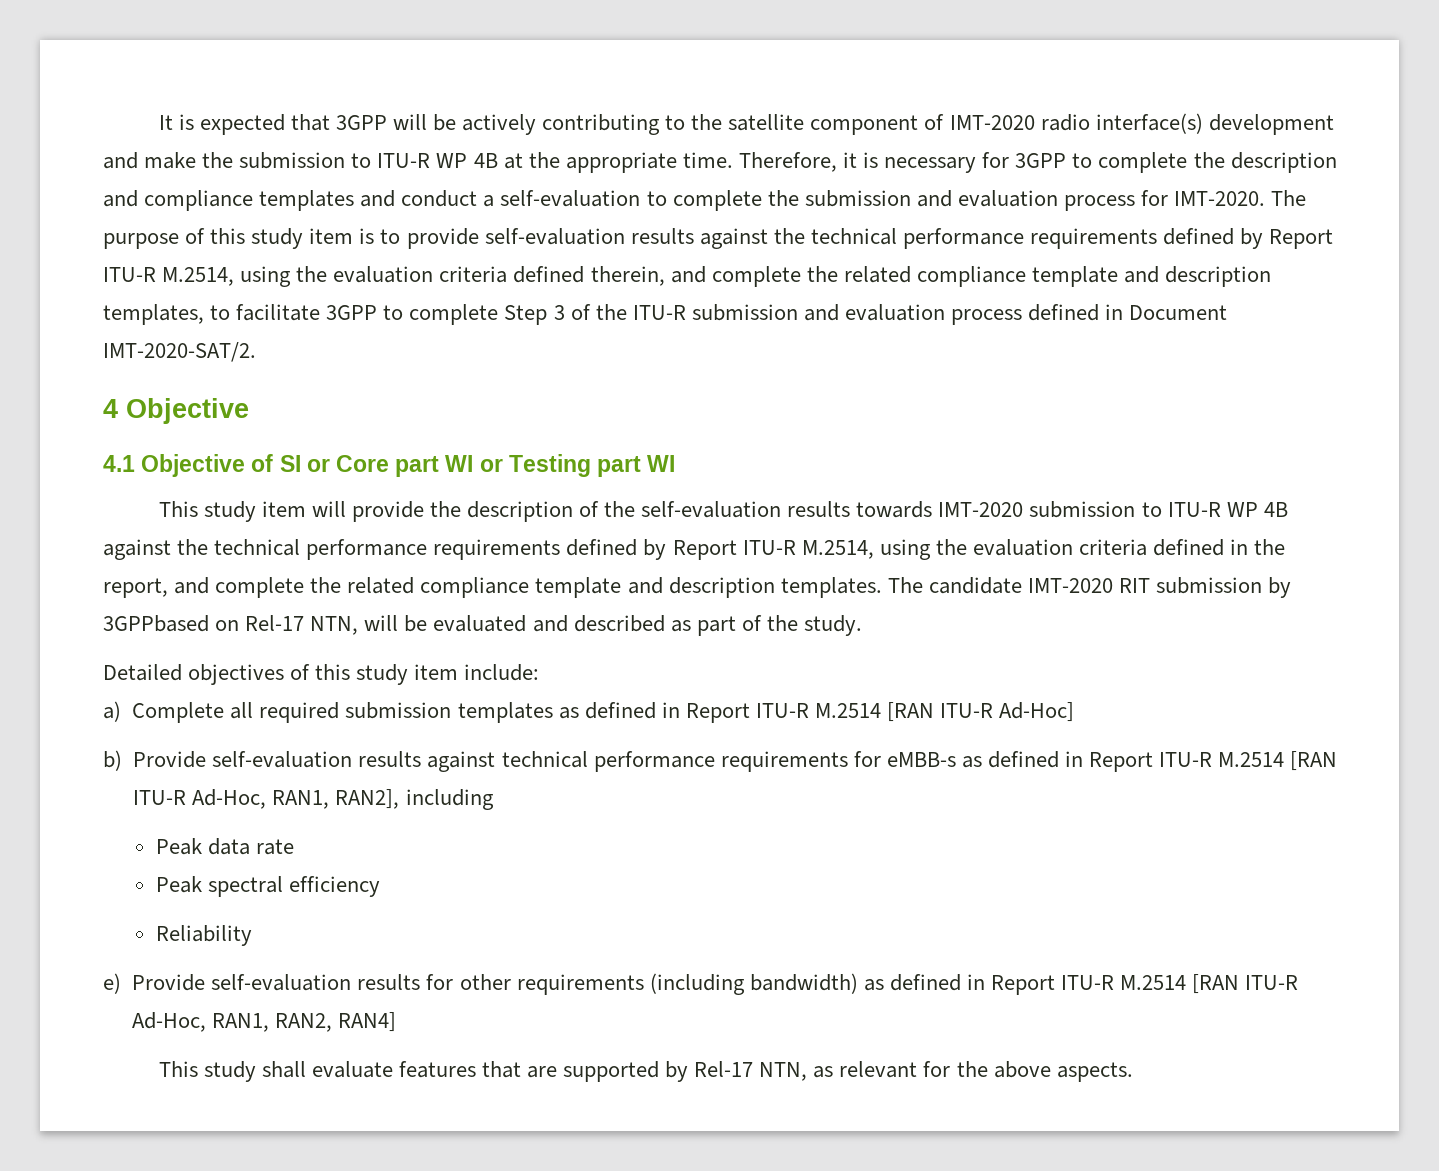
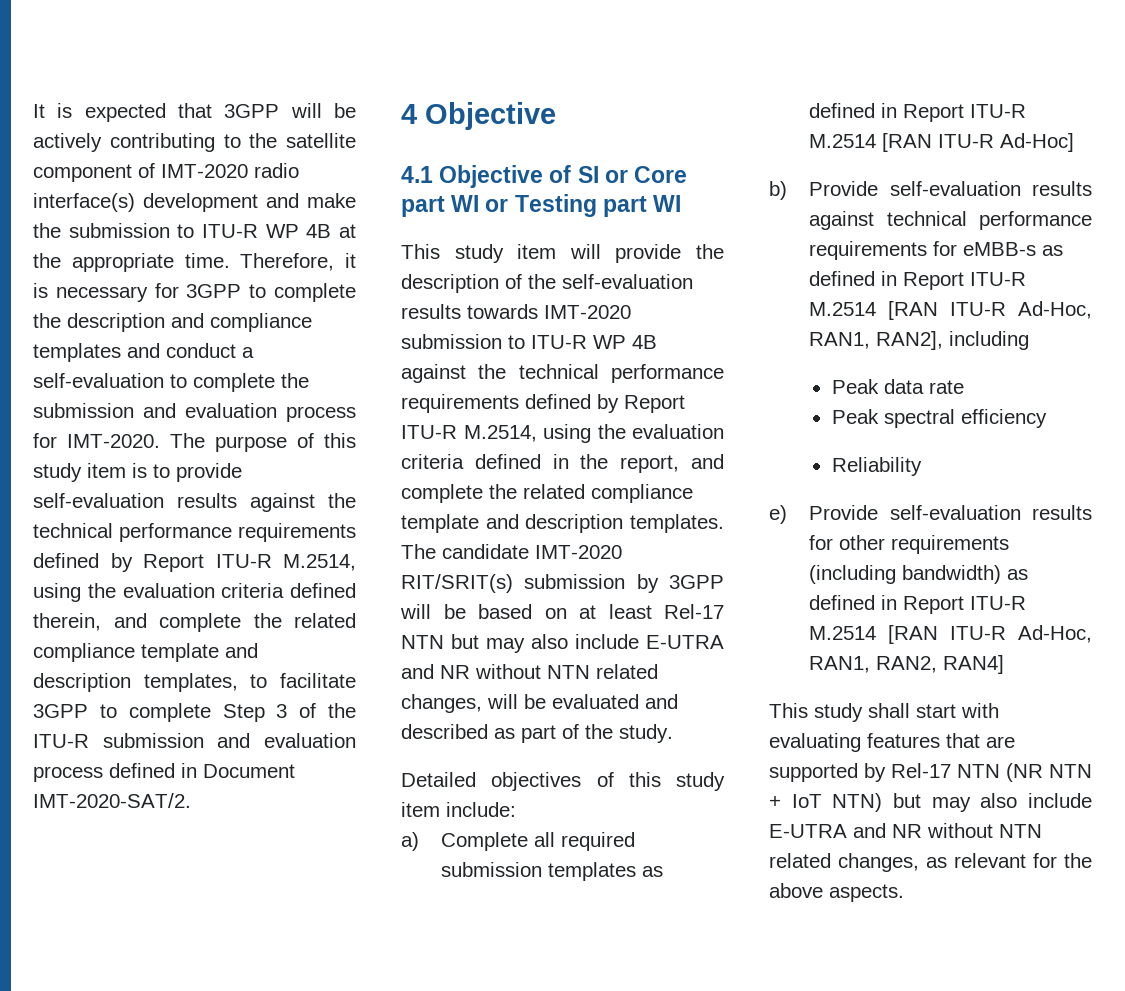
[1118,578,1150,593] RIT -> [401,574,513,593] RIT/SRIT(s)
[103,615,359,635] 3GPPbased on Rel-17 NTN, -> [669,575,724,589] [400,604,724,619] [401,634,724,653] [401,664,658,679] [401,694,482,713] 3GPP will be based on at least Rel-17 NTN but may also include E-UTRA and NR without NTN related changes,
[311,1061,393,1078] evaluate -> [916,703,999,718] [769,733,861,752] start with evaluating
[759,1062,808,1081] NTN, -> [957,763,1092,782] [769,793,1092,812] [769,823,1042,838] [769,853,919,872] NTN (NR NTN + IoT NTN) but may also include E-UTRA and NR without NTN related changes,

